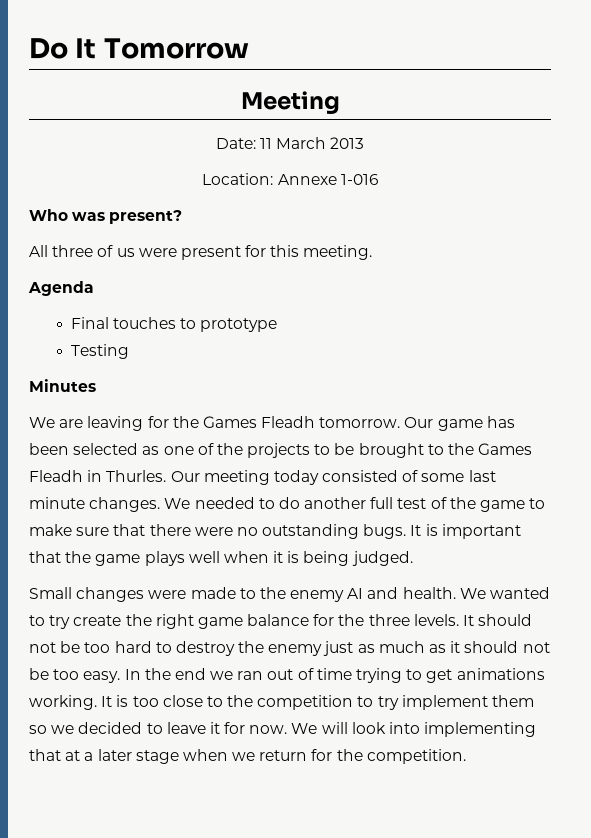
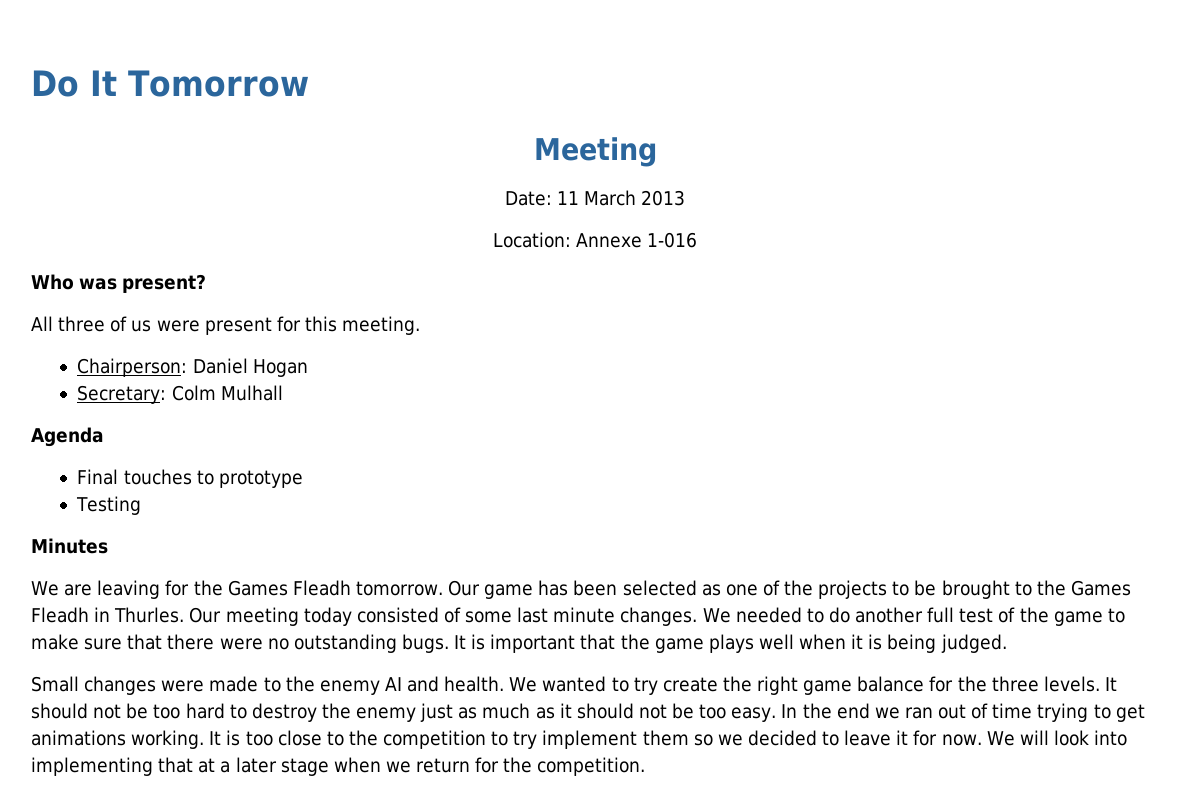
(373, 252) none -> [77,358,308,377] [77,385,283,404] // Chairperson: Daniel Hogan // Secretary: Colm Mulhall

